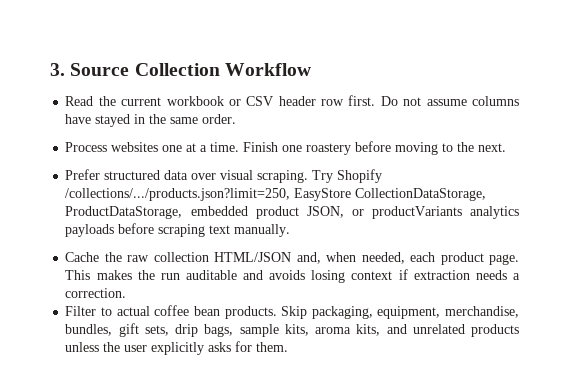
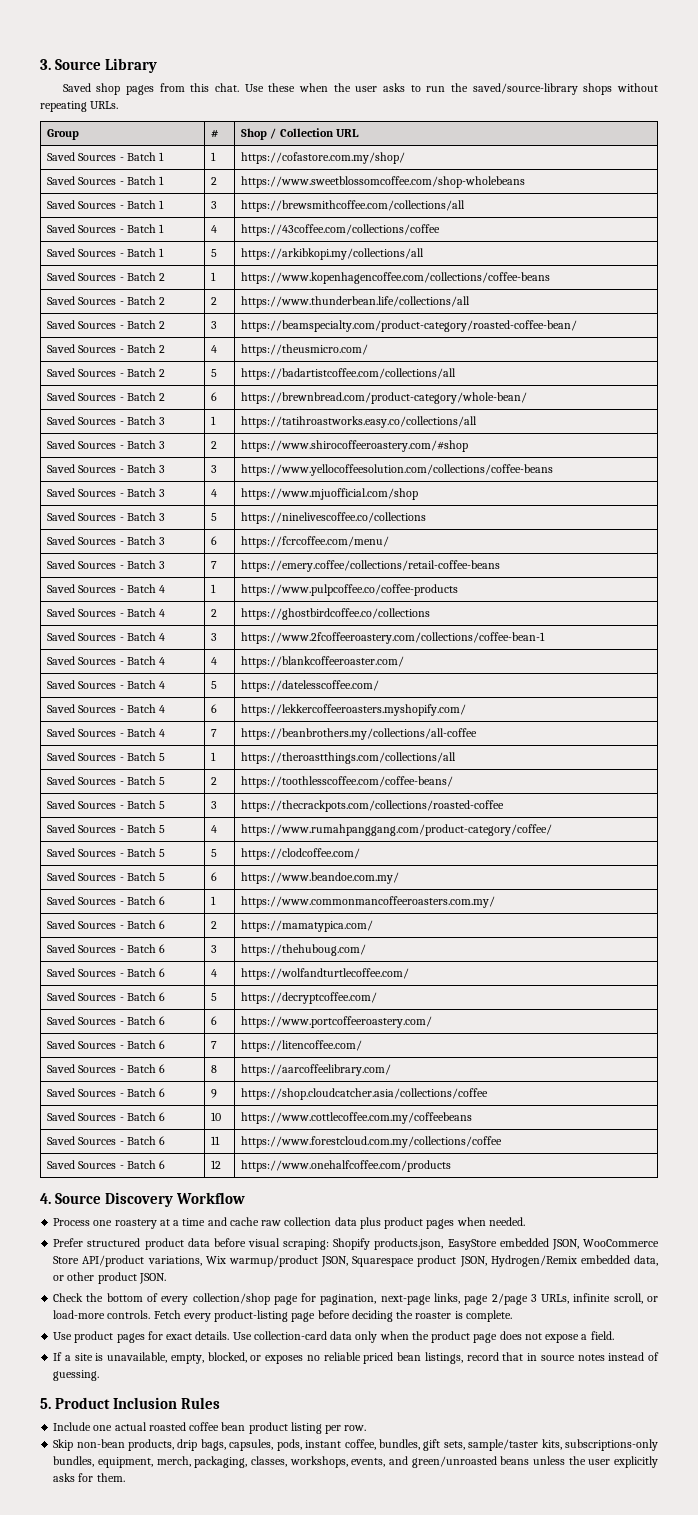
[134,63,311,76] [65,95,519,106] [65,114,237,127] [65,141,507,155] [65,169,383,183] [65,188,487,201] [65,206,519,219] [65,223,291,237] [65,252,519,265] [65,269,520,283] [65,288,127,298] [65,305,519,319] [65,323,520,337] Collection Workflow // Read the current workbook or CSV header row first. Do not assume columns have stayed in the same order. // Process websites one at a time. Finish one roastery before moving to the next. // Prefer structured data over visual scraping. Try Shopify /collections/.../products.json?limit=250, EasyStore CollectionDataStorage, ProductDataStorage, embedded product JSON, or productVariants analytics payloads before scraping text manually. // Cache the raw collection HTML/JSON and, when needed, each product page. This makes the run auditable and avoids losing context if extraction needs a correction. // Filter to actual coffee bean products. Skip packaging, equipment, merchandise, bundles, gift sets, drip bags, sample kits, aroma kits, and unrelated products -> [105,58,158,73] [62,83,659,95] [40,101,119,112] [47,129,80,140] [211,130,220,137] [241,128,359,140] [47,152,165,161] [211,152,217,161] [241,152,406,164] [47,176,165,185] [211,177,218,185] [241,176,526,188] [47,200,165,209] [211,201,218,209] [241,200,466,212] [47,224,165,233] [211,225,218,233] [241,224,441,236] [47,248,165,257] [211,249,218,257] [241,248,425,260] [47,272,166,281] [211,272,217,281] [241,272,551,284] [47,296,166,305] [211,297,218,305] [241,296,471,308] [47,320,166,329] [211,321,218,329] [241,320,578,332] [47,344,166,353] [211,345,218,353] [241,344,369,356] [47,368,166,377] [211,369,218,377] [241,368,457,380] [47,392,166,401] [211,392,218,401] [241,392,528,404] [47,416,166,425] [211,416,217,425] [241,416,478,428] [47,440,166,449] [211,441,218,449] [241,440,469,452] [47,464,166,473] [211,465,218,473] [241,464,554,476] [47,488,166,497] [211,489,218,497] [241,488,419,500] [47,512,166,521] [211,513,218,521] [241,512,427,524] [47,536,166,545] [211,536,218,545] [241,536,390,548] [47,560,166,569] [211,561,218,569] [241,560,501,572] [47,584,166,593] [211,584,217,593] [241,584,459,596] [47,608,166,617] [211,609,218,617] [241,608,431,620] [47,632,166,641] [211,633,218,641] [241,632,546,644] [47,656,166,665] [211,657,218,665] [241,656,405,668] [47,680,166,689] [211,681,218,689] [241,680,380,692] [47,704,166,713] [211,704,218,713] [241,704,467,716] [47,728,166,737] [211,729,218,737] [241,728,478,740] [47,752,166,761] [211,752,217,761] [241,752,457,764] [47,776,166,785] [211,777,218,785] [241,776,454,788] [47,800,166,809] [211,801,218,809] [241,800,505,812] [47,824,166,833] [211,825,218,833] [241,824,553,836] [47,848,166,857] [211,849,218,857] [241,848,361,860] [47,872,166,881] [211,872,218,881] [241,872,400,884] [47,896,166,905] [211,896,217,905] [241,896,496,908] [47,920,166,929] [211,921,218,929] [241,920,374,932] [47,944,166,953] [211,945,218,953] [241,944,367,956] [47,968,166,977] [211,969,218,977] [241,968,410,980] [47,992,166,1001] [211,993,218,1001] [241,992,378,1004] [47,1016,166,1025] [211,1016,218,1025] [241,1016,433,1028] [47,1040,166,1049] [211,1041,218,1049] [241,1040,363,1052] [47,1064,166,1073] [211,1065,218,1073] [241,1064,392,1076] [47,1088,166,1097] [211,1089,218,1098] [241,1088,489,1100] [47,1112,166,1121] [211,1112,222,1121] [241,1112,473,1124] [47,1136,166,1145] [211,1136,221,1145] [241,1136,503,1148] [47,1160,166,1169] [211,1160,222,1169] [241,1160,452,1172] [40,1192,246,1207] [53,1217,525,1229] [53,1238,659,1250] [53,1255,658,1267] [53,1272,166,1284] [53,1293,658,1305] [53,1310,512,1322] [53,1331,614,1343] [53,1352,659,1364] [53,1370,100,1381] [40,1397,221,1409] [53,1422,367,1434] [53,1439,658,1451] [53,1456,530,1468] Library // Saved shop pages from this chat. Use these when the user asks to run the saved/source-library shops without repeating URLs. // Group | # | Shop / Collection URL // Saved Sources - Batch 1 | 1 | https://cofastore.com.my/shop/ // Saved Sources - Batch 1 | 2 | https://www.sweetblossomcoffee.com/shop-wholebeans // Saved Sources - Batch 1 | 3 | https://brewsmithcoffee.com/collections/all // Saved Sources - Batch 1 | 4 | https://43coffee.com/collections/coffee // Saved Sources - Batch 1 | 5 | https://arkibkopi.my/collections/all // Saved Sources - Batch 2 | 1 | https://www.kopenhagencoffee.com/collections/coffee-beans // Saved Sources - Batch 2 | 2 | https://www.thunderbean.life/collections/all // Saved Sources - Batch 2 | 3 | https://beamspecialty.com/product-category/roasted-coffee-bean/ // Saved Sources - Batch 2 | 4 | https://theusmicro.com/ // Saved Sources - Batch 2 | 5 | https://badartistcoffee.com/collections/all // Saved Sources - Batch 2 | 6 | https://brewnbread.com/product-category/whole-bean/ // Saved Sources - Batch 3 | 1 | https://tatihroastworks.easy.co/collections/all // Saved Sources - Batch 3 | 2 | https://www.shirocoffeeroastery.com/#shop // Saved Sources - Batch 3 | 3 | https://www.yellocoffeesolution.com/collections/coffee-beans // Saved Sources - Batch 3 | 4 | https://www.mjuofficial.com/shop // Saved Sources - Batch 3 | 5 | https://ninelivescoffee.co/collections // Saved Sources - Batch 3 | 6 | https://fcrcoffee.com/menu/ // Saved Sources - Batch 3 | 7 | https://emery.coffee/collections/retail-coffee-beans // Saved Sources - Batch 4 | 1 | https://www.pulpcoffee.co/coffee-products // Saved Sources - Batch 4 | 2 | https://ghostbirdcoffee.co/collections // Saved Sources - Batch 4 | 3 | https://www.2fcoffeeroastery.com/collections/coffee-bean-1 // Saved Sources - Batch 4 | 4 | https://blankcoffeeroaster.com/ // Saved Sources - Batch 4 | 5 | https://datelesscoffee.com/ // Saved Sources - Batch 4 | 6 | https://lekkercoffeeroasters.myshopify.com/ // Saved Sources - Batch 4 | 7 | https://beanbrothers.my/collections/all-coffee // Saved Sources - Batch 5 | 1 | https://theroastthings.com/collections/all // Saved Sources - Batch 5 | 2 | https://toothlesscoffee.com/coffee-beans/ // Saved Sources - Batch 5 | 3 | https://thecrackpots.com/collections/roasted-coffee // Saved Sources - Batch 5 | 4 | https://www.rumahpanggang.com/product-category/coffee/ // Saved Sources - Batch 5 | 5 | https://clodcoffee.com/ // Saved Sources - Batch 5 | 6 | https://www.beandoe.com.my/ // Saved Sources - Batch 6 | 1 | https://www.commonmancoffeeroasters.com.my/ // Saved Sources - Batch 6 | 2 | https://mamatypica.com/ // Saved Sources - Batch 6 | 3 | https://thehuboug.com/ // Saved Sources - Batch 6 | 4 | https://wolfandturtlecoffee.com/ // Saved Sources - Batch 6 | 5 | https://decryptcoffee.com/ // Saved Sources - Batch 6 | 6 | https://www.portcoffeeroastery.com/ // Saved Sources - Batch 6 | 7 | https://litencoffee.com/ // Saved Sources - Batch 6 | 8 | https://aarcoffeelibrary.com/ // Saved Sources - Batch 6 | 9 | https://shop.cloudcatcher.asia/collections/coffee // Saved Sources - Batch 6 | 10 | https://www.cottlecoffee.com.my/coffeebeans // Saved Sources - Batch 6 | 11 | https://www.forestcloud.com.my/collections/coffee // Saved Sources - Batch 6 | 12 | https://www.onehalfcoffee.com/products // 4. Source Discovery Workflow // Process one roastery at a time and cache raw collection data plus product pages when needed. // Prefer structured product data before visual scraping: Shopify products.json, EasyStore embedded JSON, WooCommerce Store API/product variations, Wix warmup/product JSON, Squarespace product JSON, Hydrogen/Remix embedded data, or other product JSON. // Check the bottom of every collection/shop page for pagination, next-page links, page 2/page 3 URLs, infinite scroll, or load-more controls. Fetch every product-listing page before deciding the roaster is complete. // Use product pages for exact details. Use collection-card data only when the product page does not expose a field. // If a site is unavailable, empty, blocked, or exposes no reliable priced bean listings, record that in source notes instead of guessing. // 5. Product Inclusion Rules // Include one actual roasted coffee bean product listing per row. // Skip non-bean products, drip bags, capsules, pods, instant coffee, bundles, gift sets, sample/taster kits, subscriptions-only bundles, equipment, merch, packaging, classes, workshops, events, and green/unroasted beans

